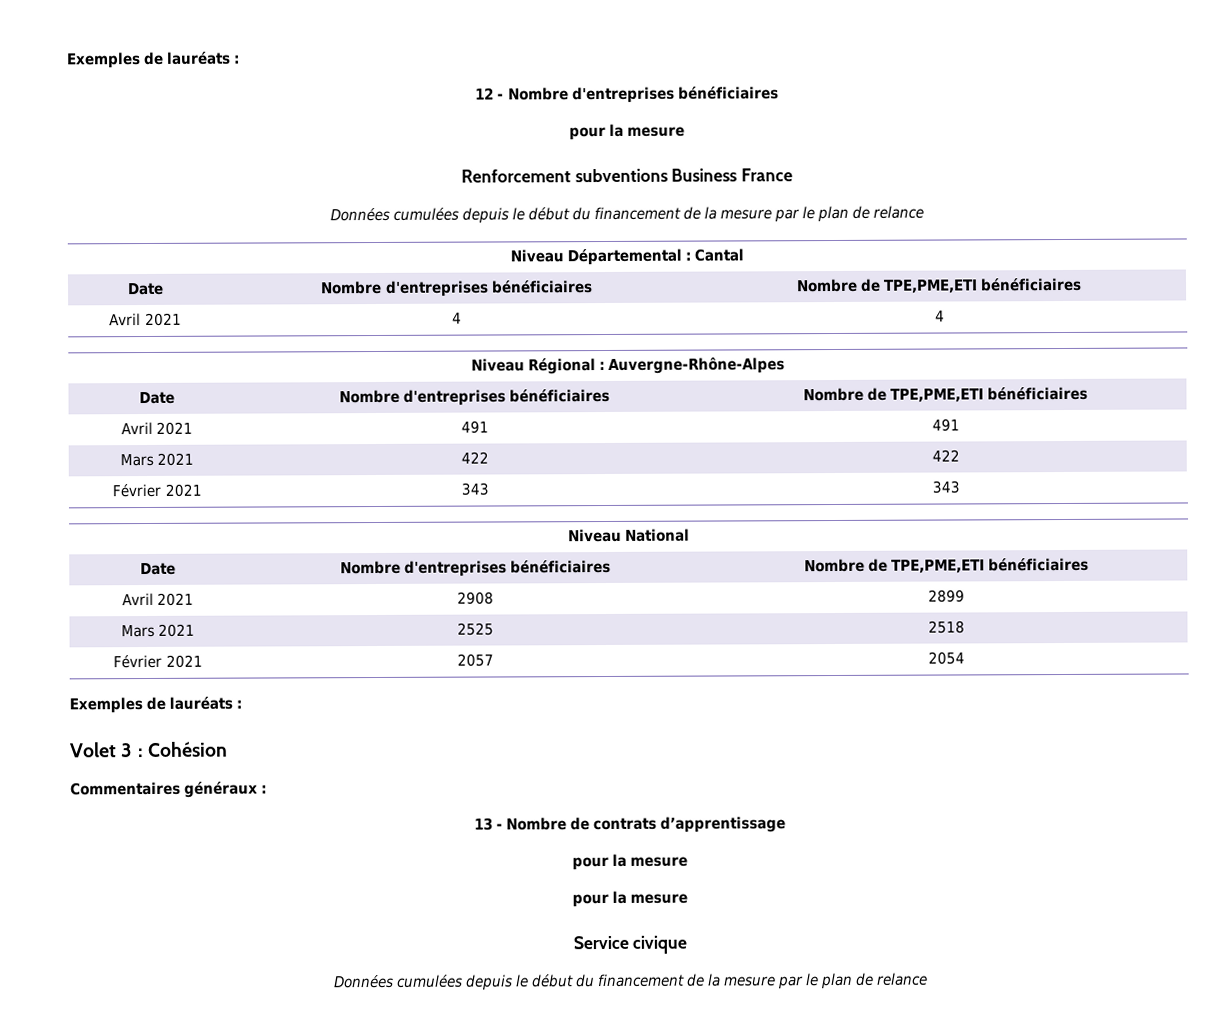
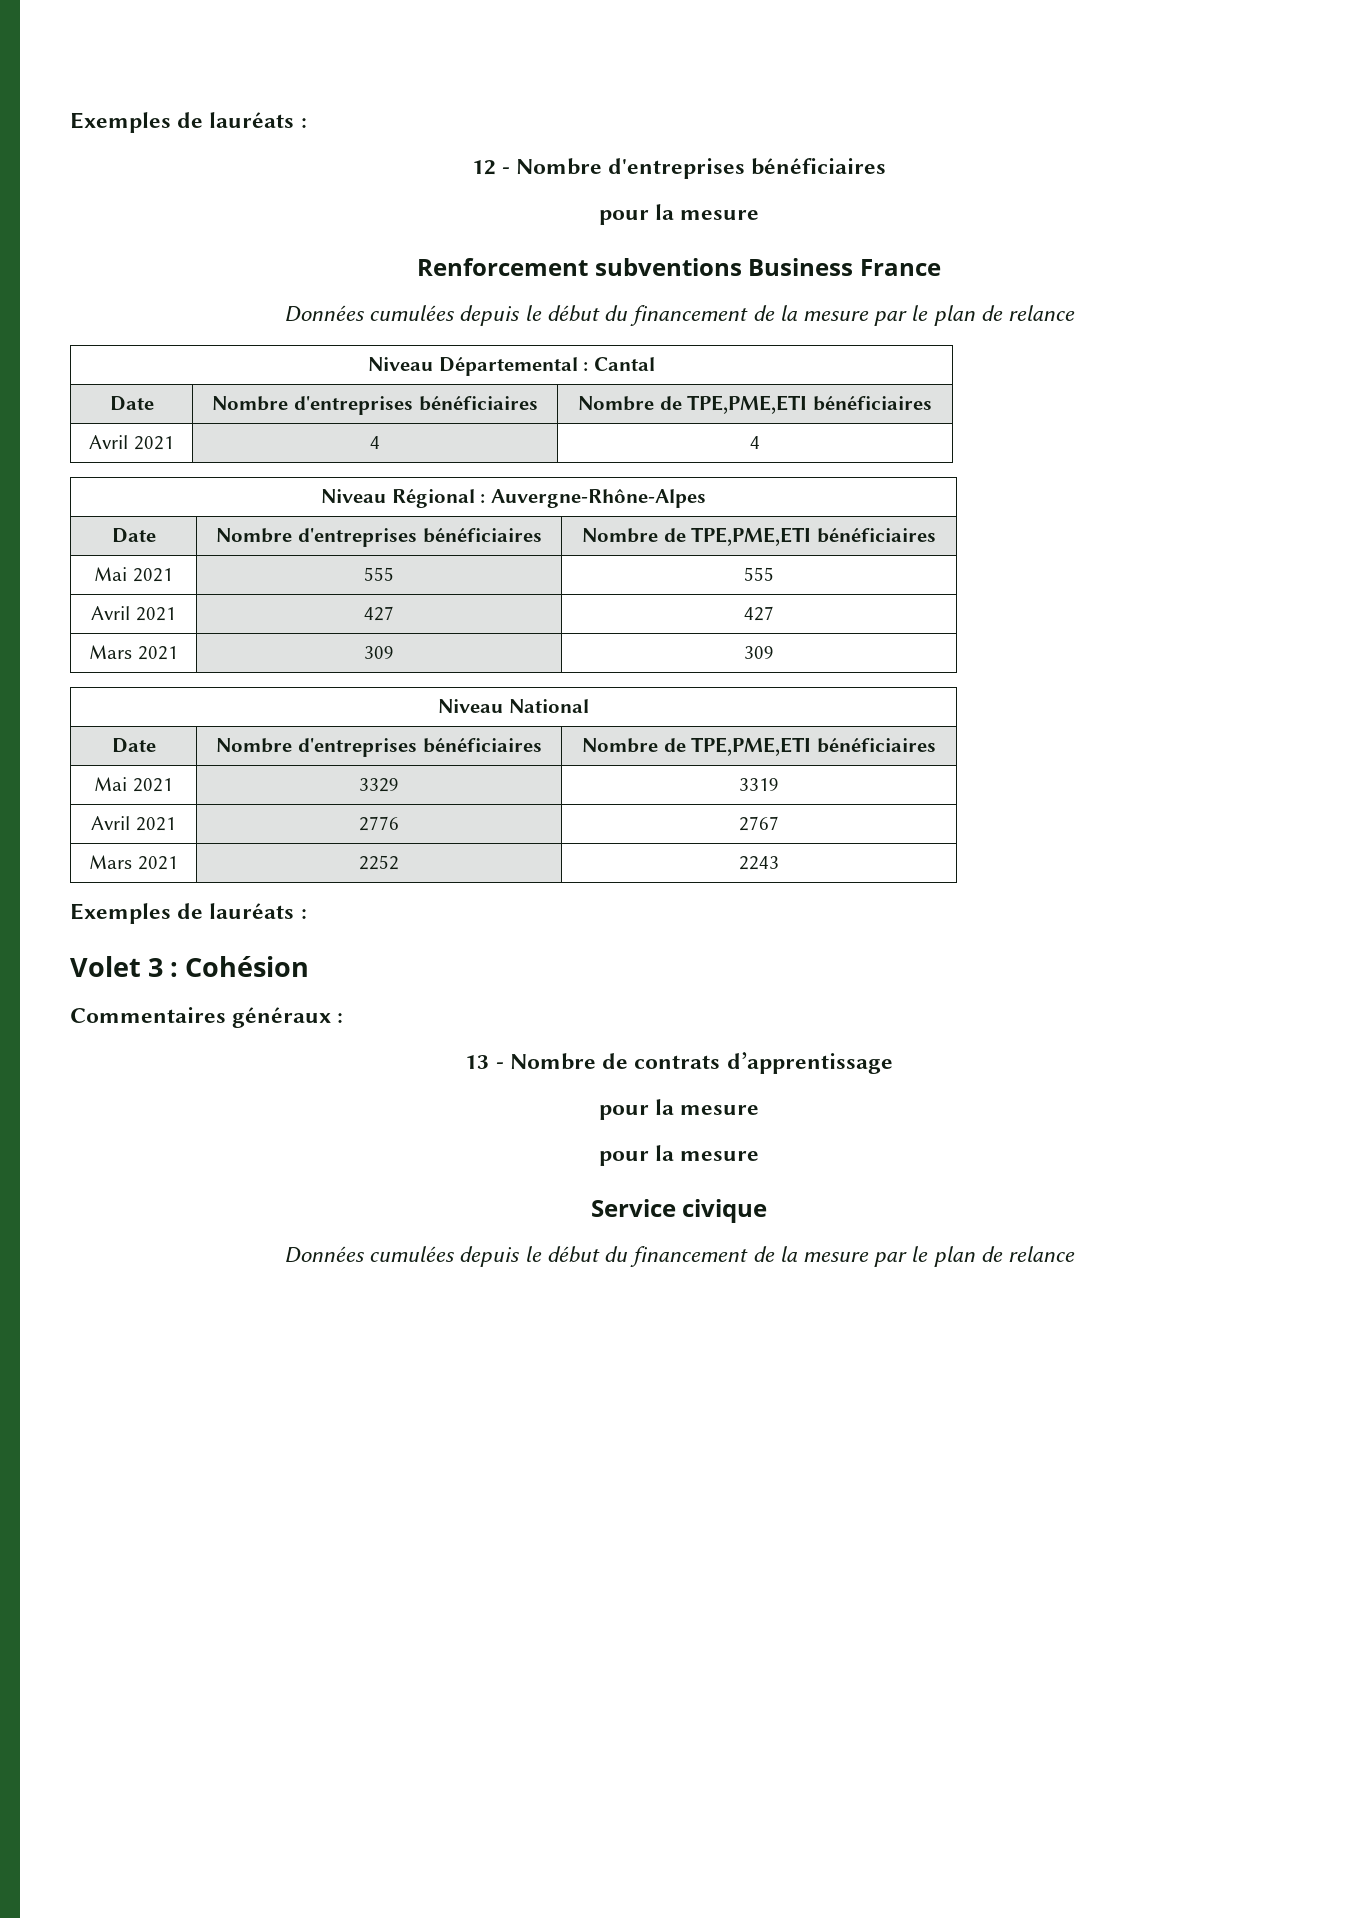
[120,421,194,435] [460,420,489,434] [931,418,960,432] [119,452,195,467] [460,451,489,464] [931,449,960,462] [112,483,202,498] [460,482,489,496] [931,480,960,494] // Avril 2021 | 491 | 491 // Mars 2021 | 422 | 422 // Février 2021 | 343 | 343 -> [94,567,173,582] [364,567,394,581] [744,567,774,581] [91,606,176,621] [364,606,394,621] [744,606,774,621] [89,645,178,660] [364,646,394,659] [744,646,774,659] // Mai 2021 | 555 | 555 // Avril 2021 | 427 | 427 // Mars 2021 | 309 | 309
[121,592,195,606] [457,591,494,605] [928,589,966,603] [120,623,196,638] [457,622,494,636] [928,620,966,634] [113,654,203,669] [457,653,494,667] [928,651,966,665] // Avril 2021 | 2908 | 2899 // Mars 2021 | 2525 | 2518 // Février 2021 | 2057 | 2054 -> [94,777,173,792] [359,778,399,792] [739,778,779,791] [91,816,176,831] [359,816,399,831] [739,816,779,831] [89,855,178,870] [359,855,399,870] [739,856,779,870] // Mai 2021 | 3329 | 3319 // Avril 2021 | 2776 | 2767 // Mars 2021 | 2252 | 2243

